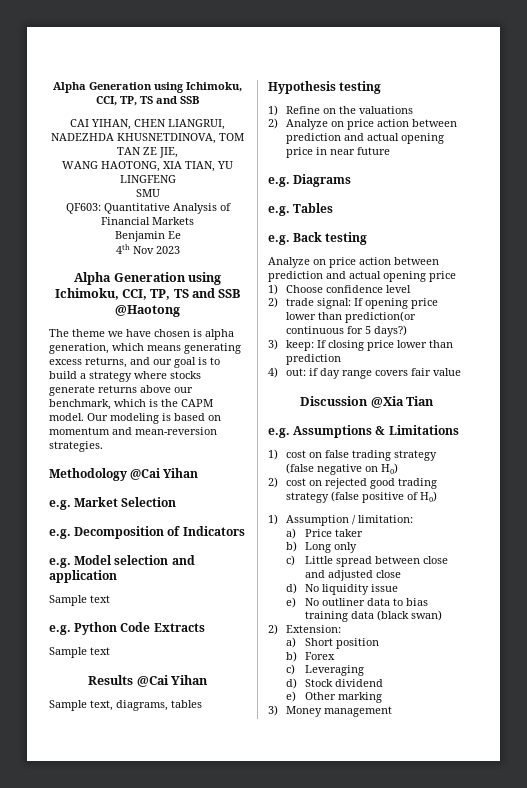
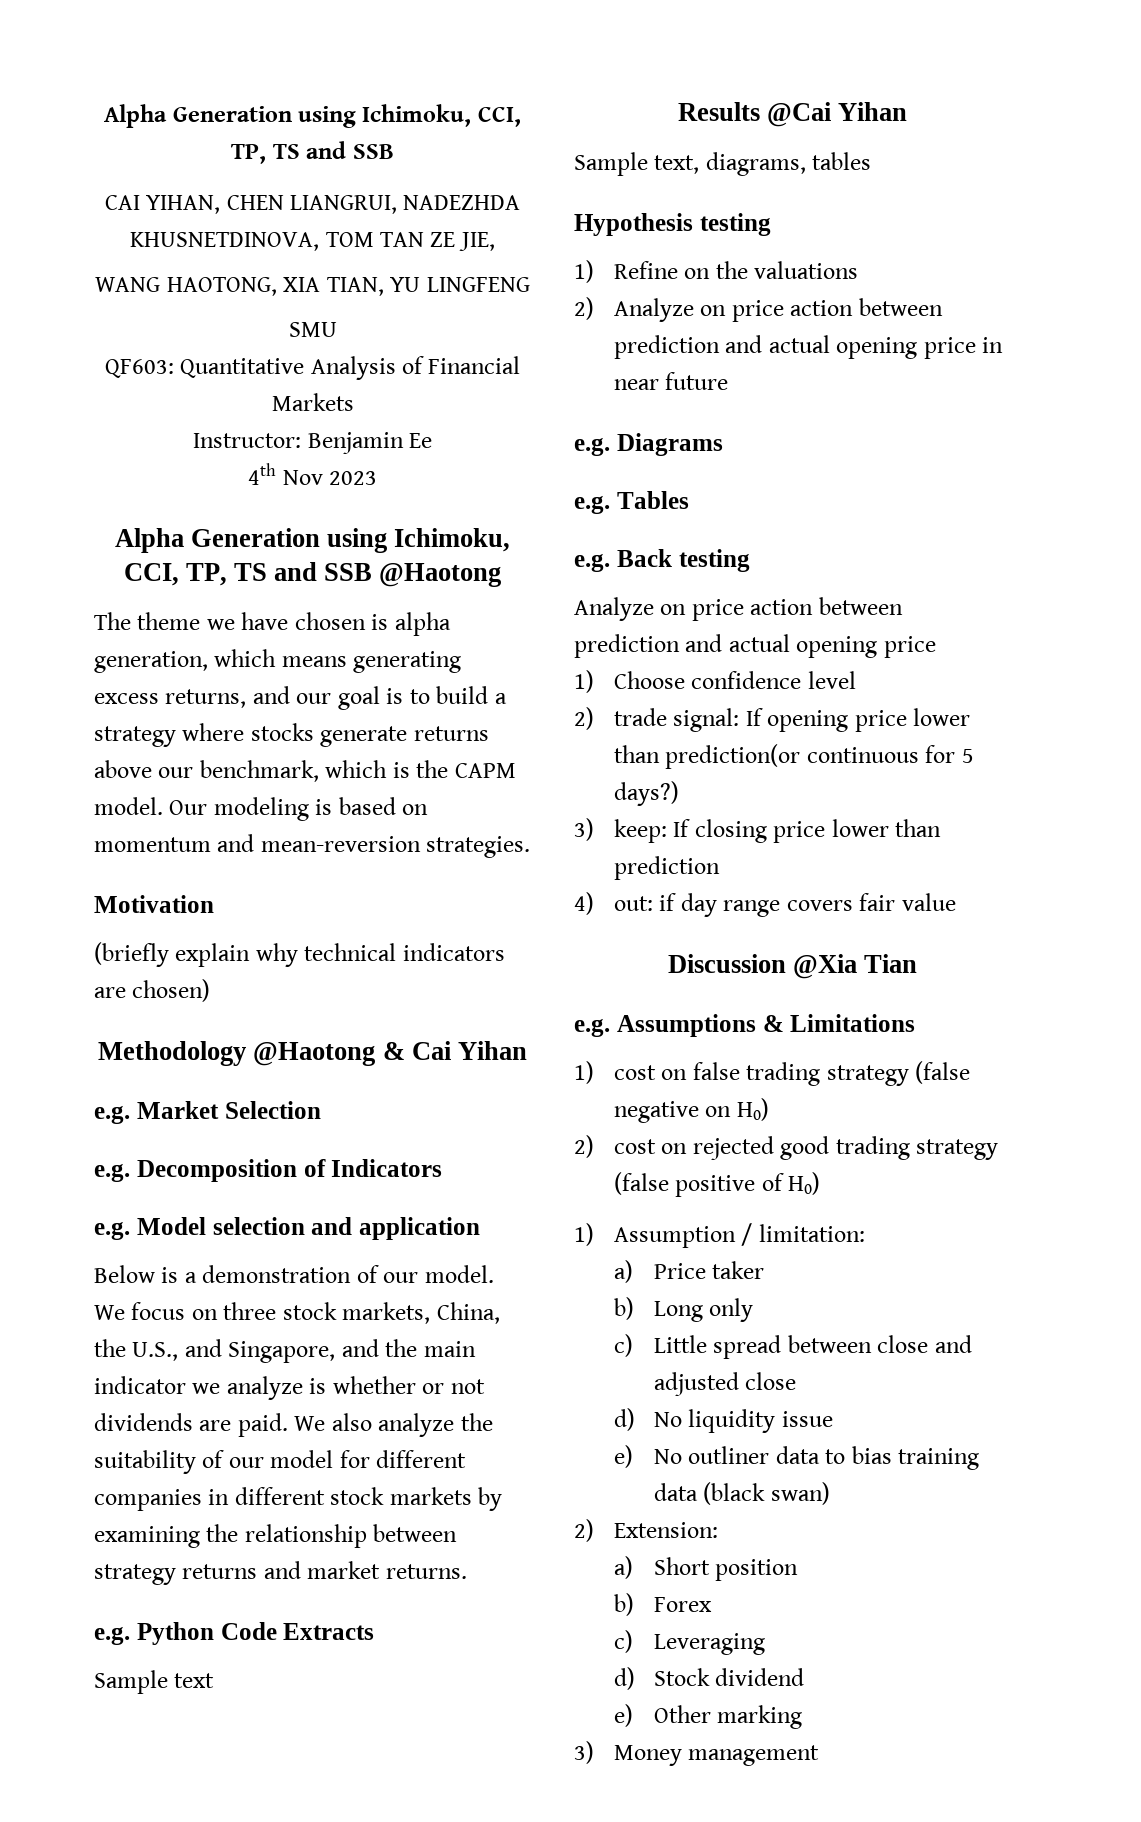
(194, 221) none -> [193,433,302,448] Instructor:
[49,468,162,481] Methodology @Cai -> [94,895,214,913] [94,942,505,967] [94,979,211,1002] [98,1041,451,1066] Motivation // (briefly explain why technical indicators are chosen) // Methodology @Haotong & Cai
[49,595,110,606] Sample text -> [94,1265,494,1283] [94,1302,500,1324] [94,1339,476,1363] [94,1376,485,1400] [94,1413,493,1437] [94,1450,467,1474] [94,1487,503,1511] [94,1524,458,1548] [94,1561,467,1585] Below is a demonstration of our model. We focus on three stock markets, China, the U.S., and Singapore, and the main indicator we analyze is whether or not dividends are paid. We also analyze the suitability of our model for different companies in different stock markets by examining the relationship between strategy returns and market returns.

